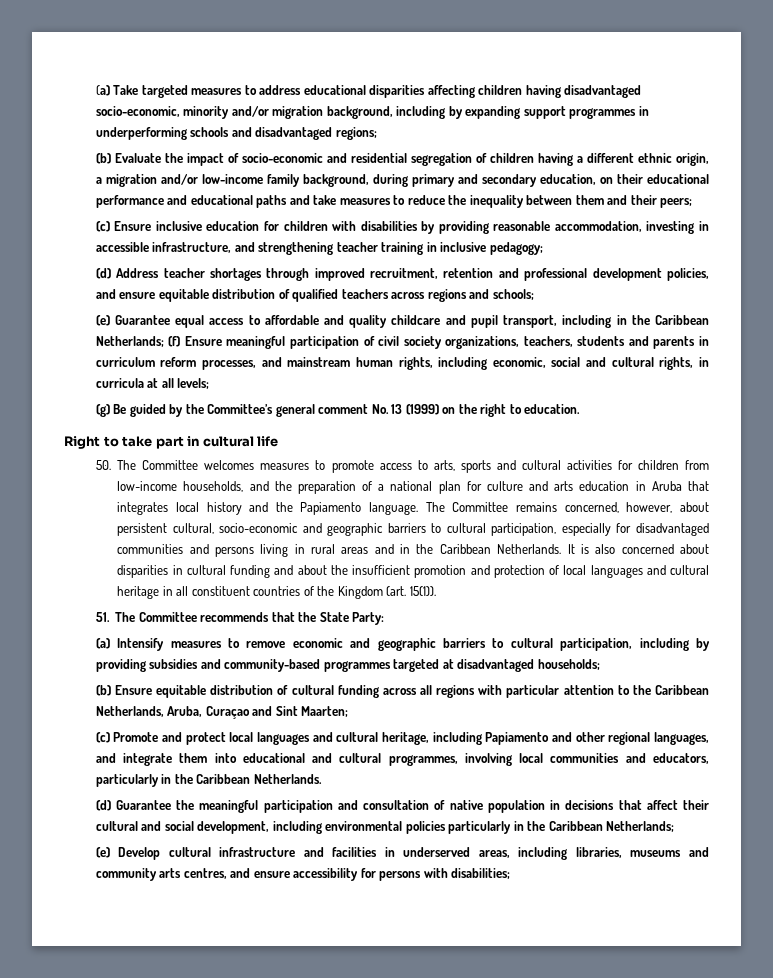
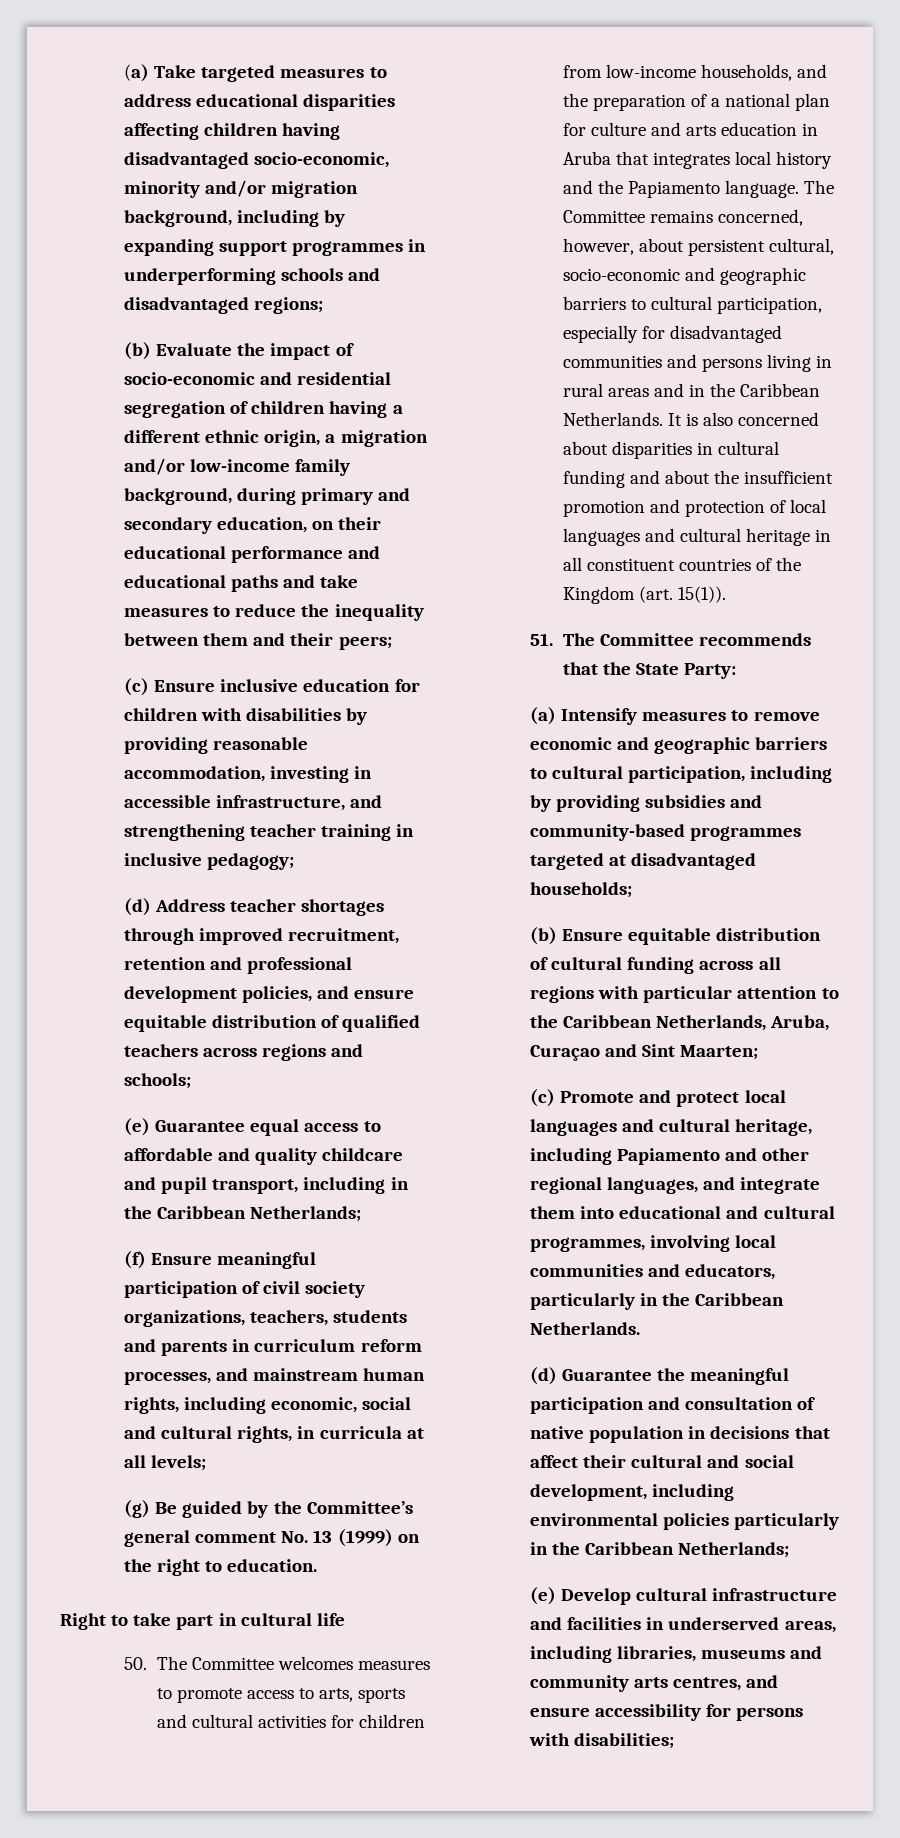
(164, 341) none -> (362, 1214) //

